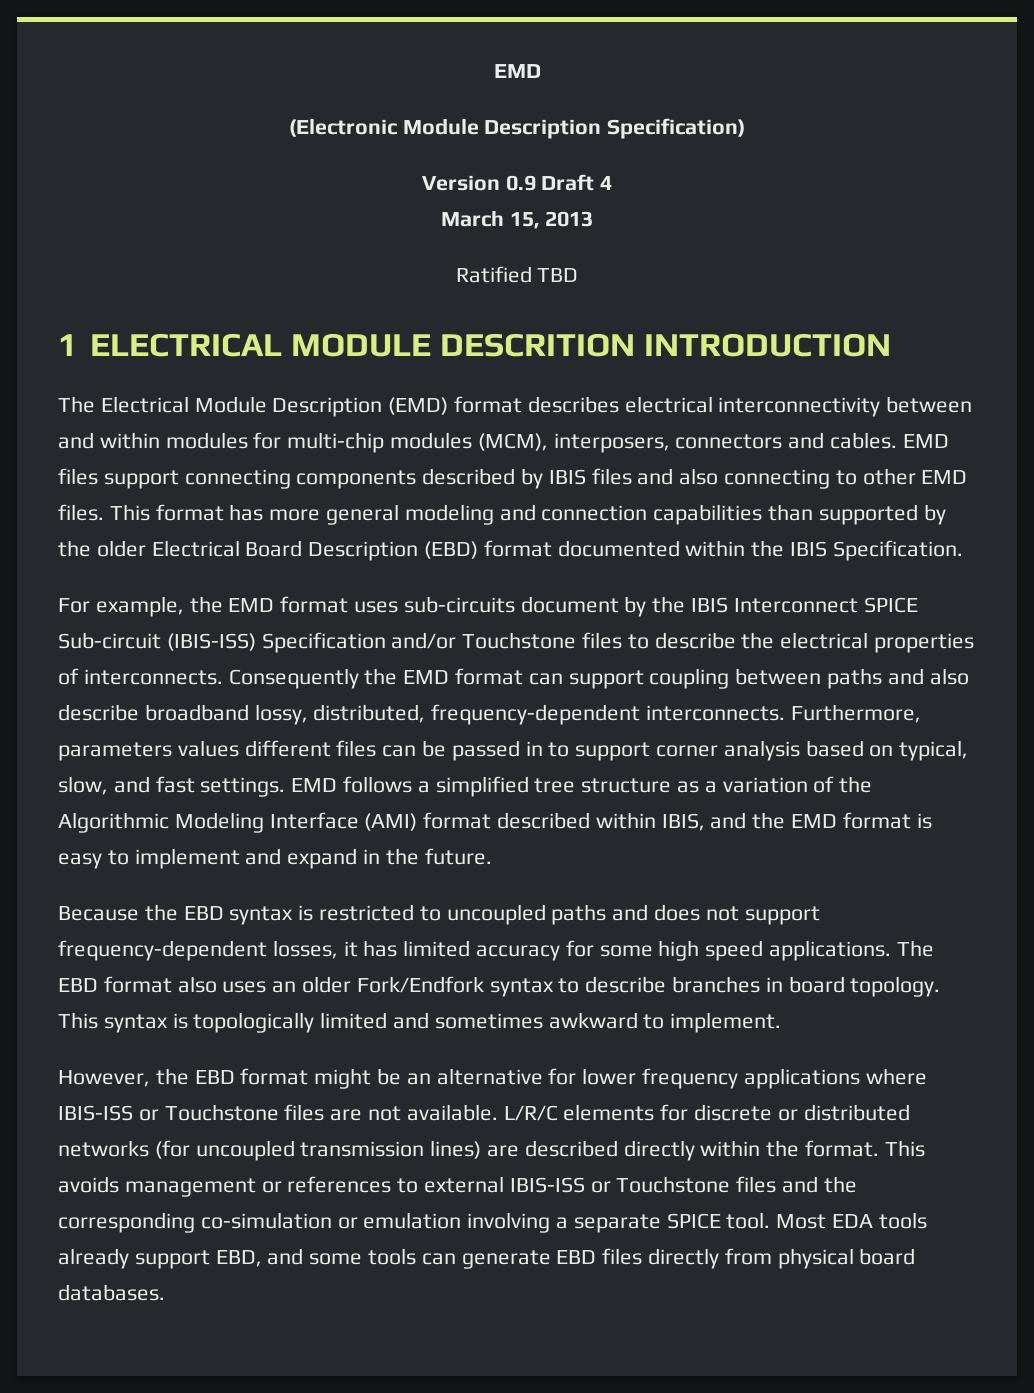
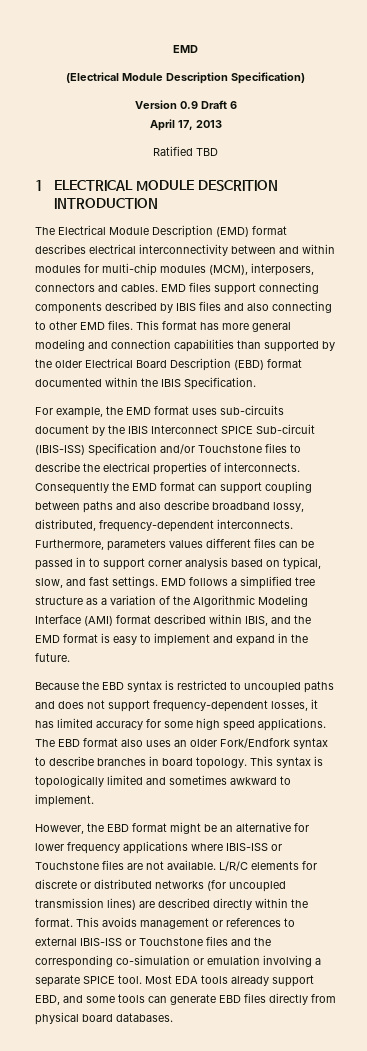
[288,118,397,137] (Electronic -> [66,72,119,83] (Electrical
[600,176,613,190] [440,210,540,229] 4 // March 15, -> [229,101,237,109] [149,119,193,131] 6 // April 17,

